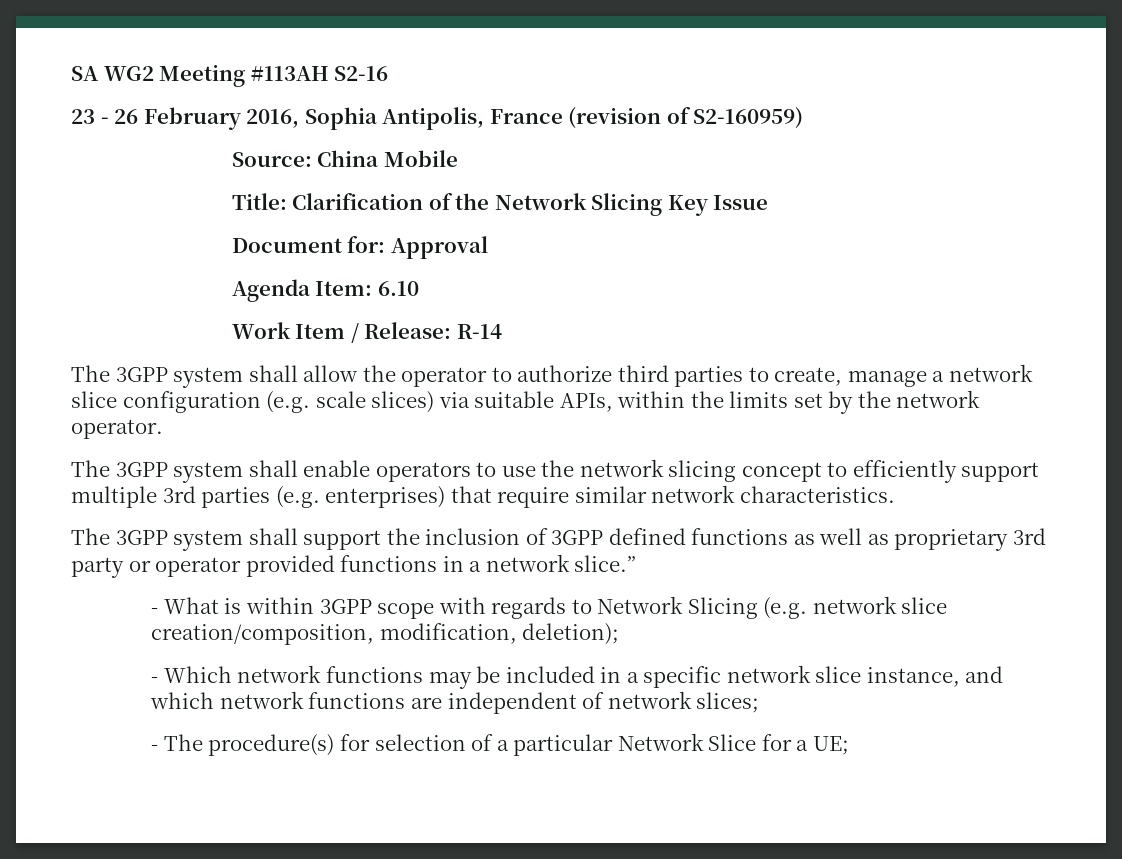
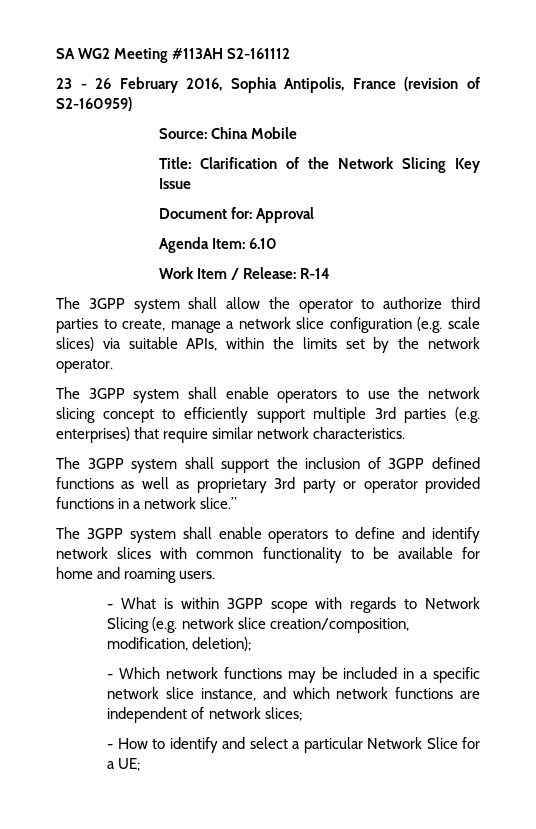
[334,66,389,81] S2-16 -> [227,48,291,59] S2-161112
(637, 563) none -> [56,527,481,543] [56,547,480,563] [56,567,216,583] // The 3GPP system shall enable operators to define and identify network slices with common functionality to be available for home and roaming users.
[163,734,494,756] The procedure(s) for selection of -> [117,737,288,753] How to identify and select

